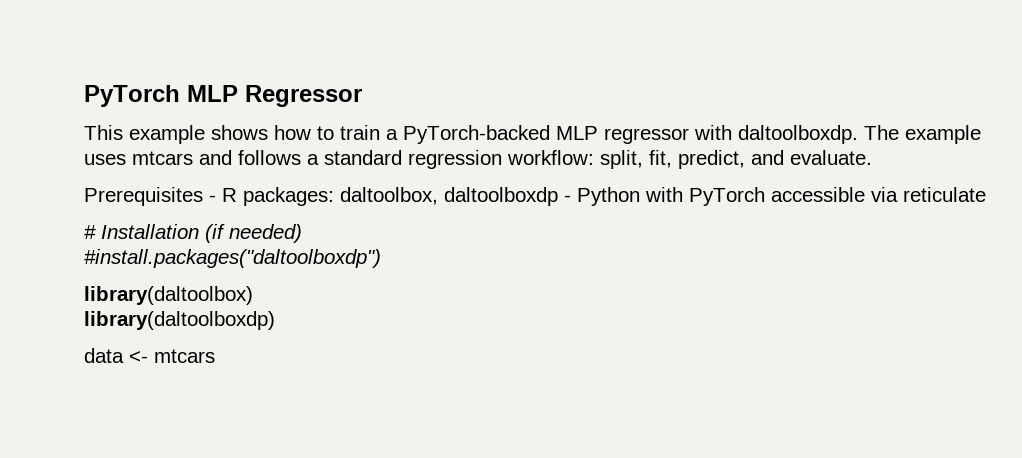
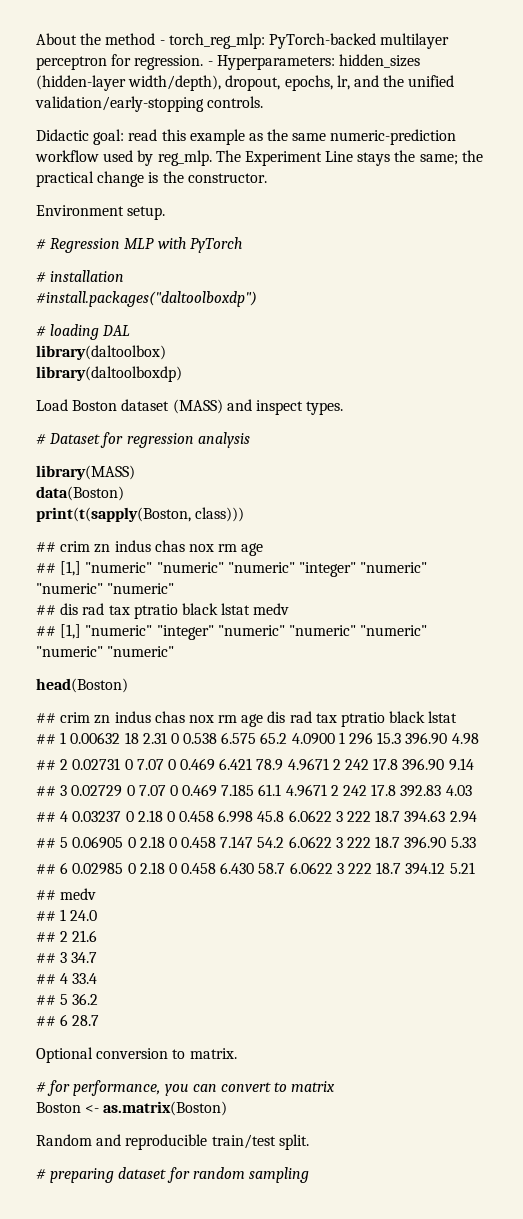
[84,85,362,107] [84,125,981,144] [84,150,872,169] [84,187,986,206] [84,224,302,243] [84,249,381,268] [84,286,253,305] [84,311,275,330] [84,348,215,363] PyTorch MLP Regressor // This example shows how to train a PyTorch-backed MLP regressor with daltoolboxdp. The example uses mtcars and follows a standard regression workflow: split, fit, predict, and evaluate. // Prerequisites - R packages: daltoolbox, daltoolboxdp - Python with PyTorch accessible via reticulate // # Installation (if needed) // #install.packages("daltoolboxdp") // library(daltoolbox) // library(daltoolboxdp) // data <- mtcars -> [36,33,450,49] [36,54,420,70] [36,75,455,91] [35,96,264,112] [36,129,457,145] [35,150,483,166] [36,171,267,187] [36,205,166,220] [36,237,242,253] [36,270,125,282] [36,291,257,307] [36,324,131,340] [36,345,166,360] [36,366,182,382] [36,399,344,415] [36,432,250,448] [36,465,135,480] [36,486,124,501] [36,507,245,522] [36,540,264,556] [36,561,428,577] [36,583,175,594] [36,603,290,619] [36,624,428,640] [36,646,175,657] [36,678,128,693] [36,711,458,727] [36,732,479,745] [36,758,474,771] [36,784,472,797] [36,810,477,823] [36,836,476,849] [36,862,475,875] [36,888,97,900] [36,909,98,921] [36,930,98,942] [36,952,98,963] [36,973,98,984] [36,993,99,1005] [36,1014,100,1026] [36,1047,237,1063] [36,1080,336,1096] [36,1101,228,1116] [36,1134,309,1150] [36,1167,309,1183] About the method - torch_reg_mlp: PyTorch-backed multilayer perceptron for regression. - Hyperparameters: hidden_sizes (hidden-layer width/depth), dropout, epochs, lr, and the unified validation/early-stopping controls. // Didactic goal: read this example as the same numeric-prediction workflow used by reg_mlp. The Experiment Line stays the same; the practical change is the constructor. // Environment setup. // # Regression MLP with PyTorch // # installation // #install.packages("daltoolboxdp") // # loading DAL // library(daltoolbox) // library(daltoolboxdp) // Load Boston dataset (MASS) and inspect types. // # Dataset for regression analysis // library(MASS) // data(Boston) // print(t(sapply(Boston, class))) // ## crim zn indus chas nox rm age // ## [1,] "numeric" "numeric" "numeric" "integer" "numeric" "numeric" "numeric" // ## dis rad tax ptratio black lstat medv // ## [1,] "numeric" "integer" "numeric" "numeric" "numeric" "numeric" "numeric" // head(Boston) // ## crim zn indus chas nox rm age dis rad tax ptratio black lstat // ## 1 0.00632 18 2.31 0 0.538 6.575 65.2 4.0900 1 296 15.3 396.90 4.98 // ## 2 0.02731 0 7.07 0 0.469 6.421 78.9 4.9671 2 242 17.8 396.90 9.14 // ## 3 0.02729 0 7.07 0 0.469 7.185 61.1 4.9671 2 242 17.8 392.83 4.03 // ## 4 0.03237 0 2.18 0 0.458 6.998 45.8 6.0622 3 222 18.7 394.63 2.94 // ## 5 0.06905 0 2.18 0 0.458 7.147 54.2 6.0622 3 222 18.7 396.90 5.33 // ## 6 0.02985 0 2.18 0 0.458 6.430 58.7 6.0622 3 222 18.7 394.12 5.21 // ## medv // ## 1 24.0 // ## 2 21.6 // ## 3 34.7 // ## 4 33.4 // ## 5 36.2 // ## 6 28.7 // Optional conversion to matrix. // # for performance, you can convert to matrix // Boston <- as.matrix(Boston) // Random and reproducible train/test split. // # preparing dataset for random sampling

